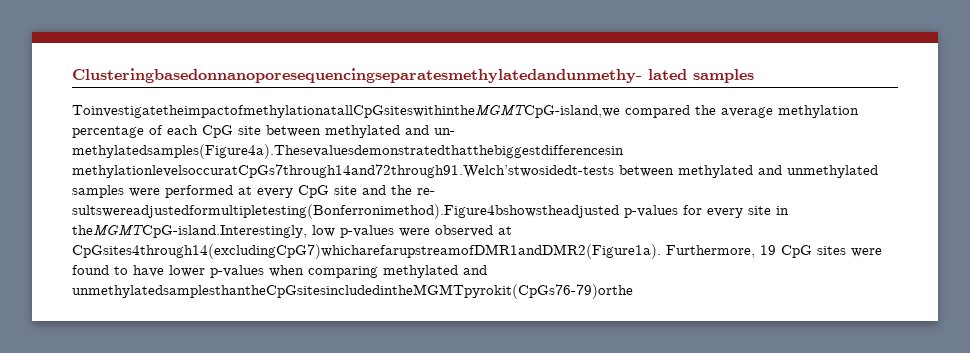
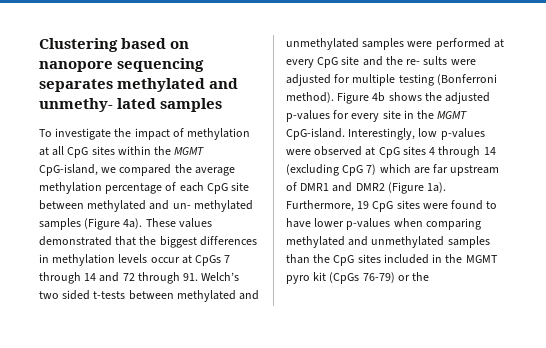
[72,68,754,83] [72,105,620,118] Clusteringbasedonnanoporesequencingseparatesmethylatedandunmethy- lated samples // ToinvestigatetheimpactofmethylationatallCpGsiteswithintheMGMTCpG-island,we -> [39,38,190,52] [39,58,205,72] [39,78,239,92] [39,98,223,112] [39,128,251,140] [39,146,205,158] [39,164,117,176] Clustering based on nanopore sequencing separates methylated and unmethy- lated samples // To investigate the impact of methylation at all CpG sites within the MGMT CpG-island, we
[72,144,624,159] [72,164,614,178] methylatedsamples(Figure4a).Thesevaluesdemonstratedthatthebiggestdifferencesin methylationlevelsoccuratCpGs7through14and72through91.Welch’stwosidedt-tests -> [193,200,253,212] [39,218,212,230] [39,236,257,248] [39,254,231,266] [39,272,240,284] [39,290,126,300] methylated samples (Figure 4a). These values demonstrated that the biggest differences in methylation levels occur at CpGs 7 through 14 and 72 through 91. Welch’s two sided t-tests
[72,204,619,219] sultswereadjustedformultipletesting(Bonferronimethod).Figure4bshowstheadjusted -> [423,56,476,65] [286,74,497,86] [286,92,491,104] sults were adjusted for multiple testing (Bonferroni method). Figure 4b shows the adjusted
[72,225,307,238] theMGMTCpG-island.Interestingly, -> [417,110,468,119] [286,128,416,140] the MGMT CpG-island. Interestingly,
[72,244,661,259] CpGsites4through14(excludingCpG7)whicharefarupstreamofDMR1andDMR2(Figure1a). -> [378,146,496,158] [286,164,500,176] [286,182,447,194] CpG sites 4 through 14 (excluding CpG 7) which are far upstream of DMR1 and DMR2 (Figure 1a).
[72,284,633,299] unmethylatedsamplesthantheCpGsitesincludedintheMGMTpyrokit(CpGs76-79)orthe -> [371,236,490,248] [286,254,498,266] [286,272,430,284] unmethylated samples than the CpG sites included in the MGMT pyro kit (CpGs 76-79) or the

